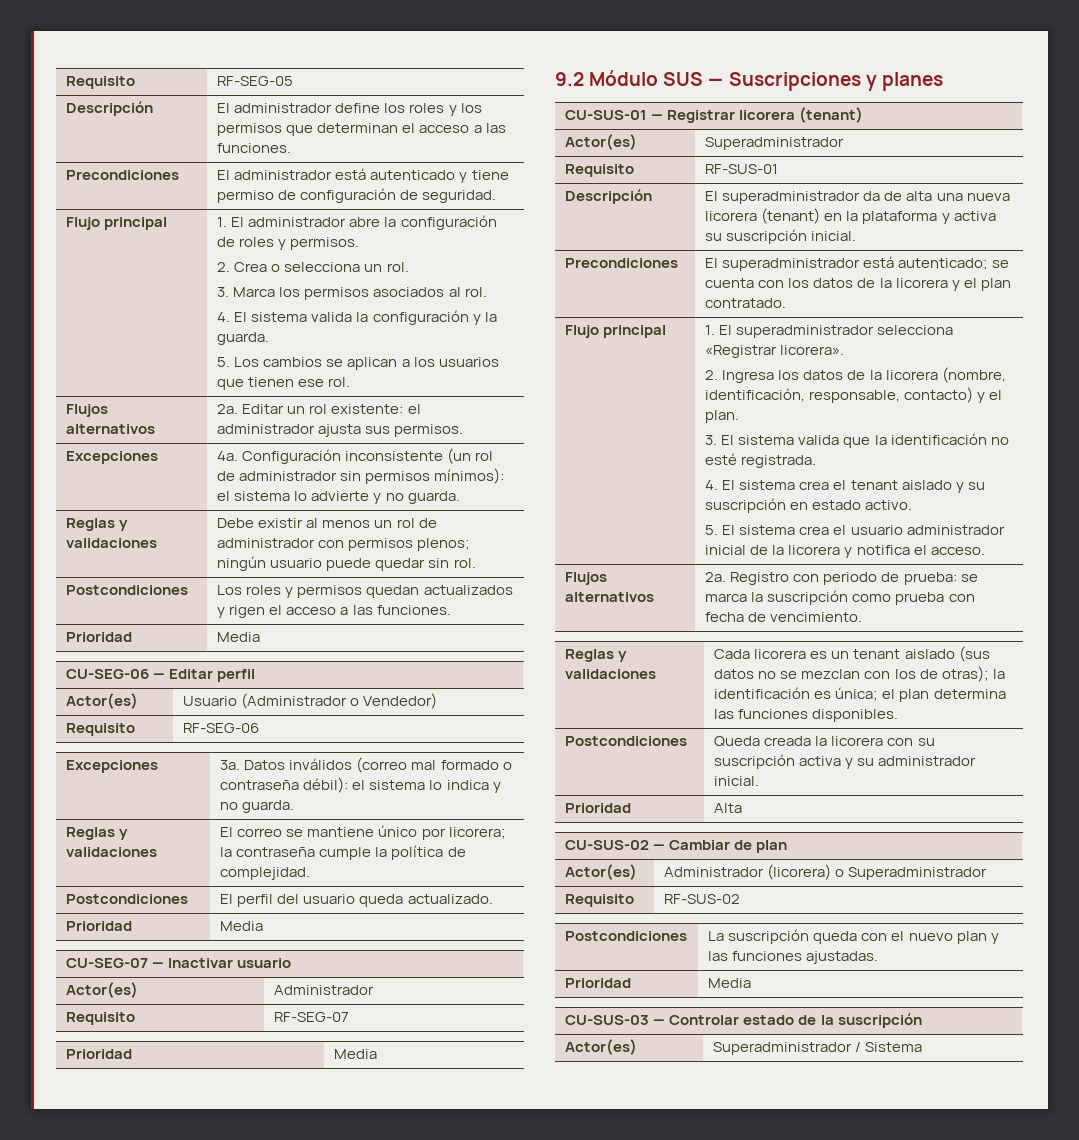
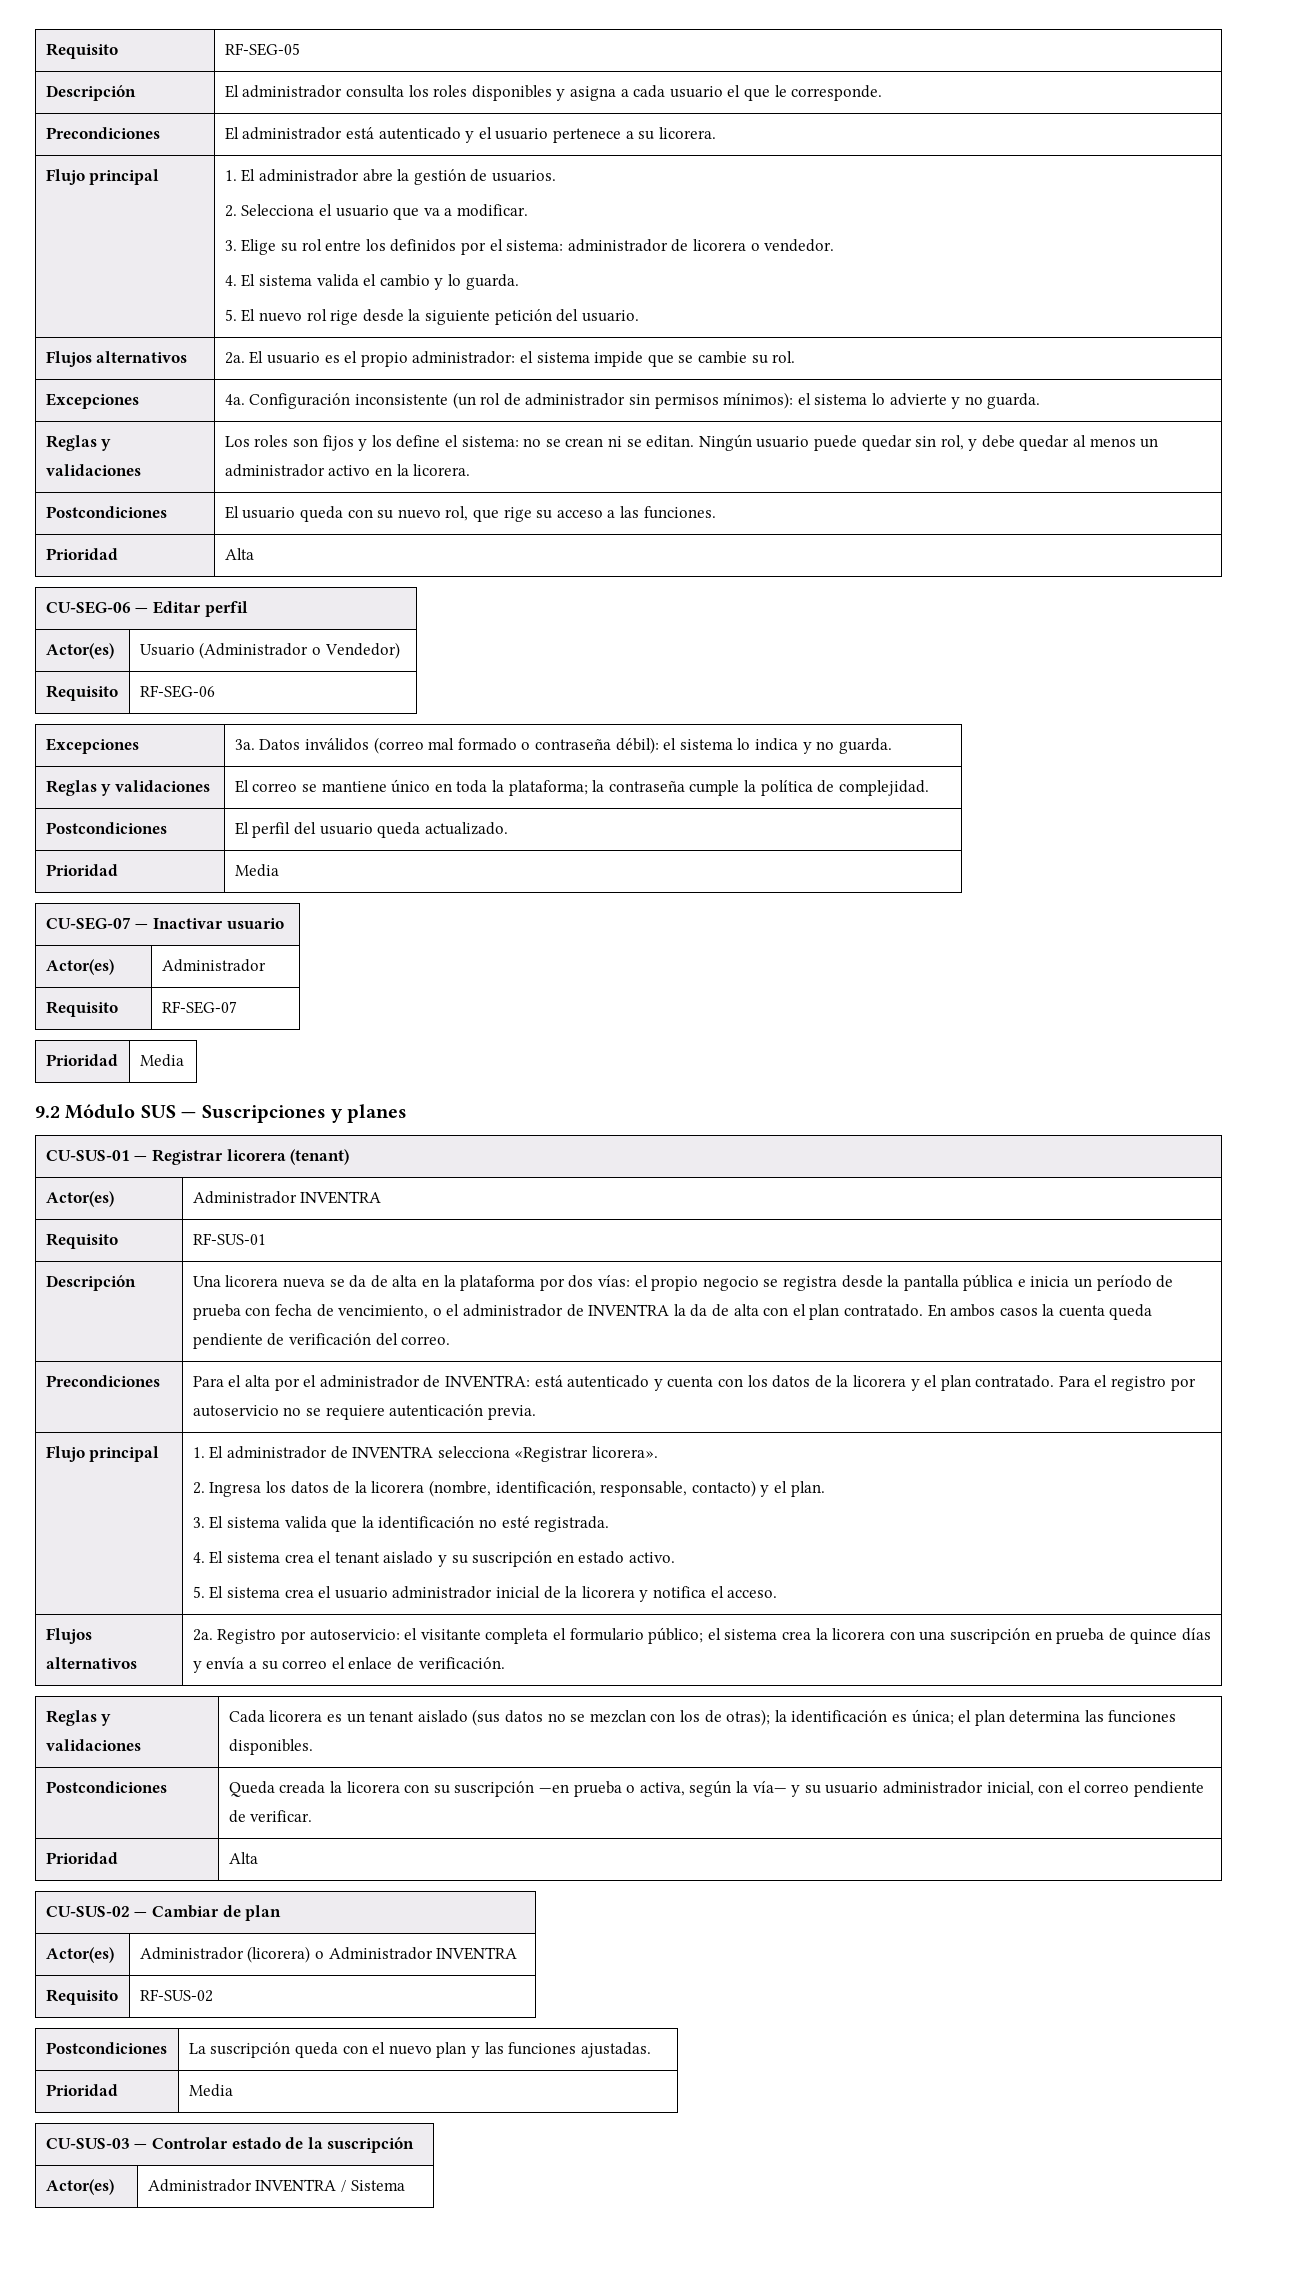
[335,103,381,113] define -> [346,85,405,98] consulta
[448,103,482,116] [217,123,506,136] [217,143,292,153] y los permisos que determinan el acceso a las funciones. -> [471,85,883,101] disponibles y asigna a cada usuario el que le corresponde.
[471,170,509,180] [217,188,497,203] tiene permiso de configuración de seguridad. -> [478,127,716,143] el usuario pertenece a su licorera.
[400,215,497,230] [217,237,360,250] [217,262,409,272] [217,287,487,300] [217,310,497,325] [217,332,270,345] [217,357,499,370] [217,377,351,390] [66,404,109,417] [66,424,156,434] [217,404,421,414] [217,424,464,437] configuración de roles y permisos. // 2. Crea o selecciona un rol. // 3. Marca los permisos asociados al rol. // 4. El sistema valida la configuración y la guarda. // 5. Los cambios se aplican a los usuarios que tienen ese rol. // Flujos alternativos | 2a. Editar un rol existente: el administrador ajusta sus permisos. -> [413,169,557,185] [224,204,529,220] [224,239,835,255] [224,274,519,290] [224,309,639,325] [45,351,188,367] [224,351,796,367] gestión de usuarios. // 2. Selecciona el usuario que va a modificar. // 3. Elige su rol entre los definidos por el sistema: administrador de licorera o vendedor. // 4. El sistema valida el cambio y lo guarda. // 5. El nuevo rol rige desde la siguiente petición del usuario. // Flujos alternativos | 2a. El usuario es el propio administrador: el sistema impide que se cambie su rol.
[217,518,437,528] [217,538,471,551] [217,556,476,571] [66,585,189,595] [217,585,513,598] [217,605,283,618] Debe existir al menos un rol de administrador con permisos plenos; ningún usuario puede quedar sin rol. // Postcondiciones | Los roles y permisos quedan actualizados y rigen el -> [224,434,1159,451] [224,464,471,477] [45,506,167,518] [224,506,553,522] Los roles son fijos y los define el sistema: no se crean ni se editan. Ningún usuario puede quedar sin rol, y debe quedar al menos un administrador activo en la licorera. // Postcondiciones | El usuario queda con su nuevo rol, que rige su
[217,632,261,642] Media -> [224,548,254,560] Alta
[421,827,506,840] por licorera; -> [434,780,588,796] en toda la plataforma;
[705,137,845,150] Superadministrador -> [192,1191,382,1204] Administrador INVENTRA
[705,191,1010,204] [705,208,996,224] [705,229,857,244] [565,258,679,268] [705,256,1010,271] El superadministrador da de alta una nueva licorera (tenant) en la plataforma y activa su suscripción inicial. // Precondiciones | El superadministrador está autenticado; se -> [192,1274,1174,1291] [192,1304,1153,1320] [192,1333,451,1349] [45,1375,160,1387] [192,1375,663,1391] Una licorera nueva se da de alta en la plataforma por dos vías: el propio negocio se registra desde la pantalla pública e inicia un período de prueba con fecha de vencimiento, o el administrador de INVENTRA la da de alta con el plan contratado. En ambos casos la cuenta queda pendiente de verificación del correo. // Precondiciones | Para el alta por el administrador de INVENTRA: está autenticado y
[565,325,667,338] [705,325,875,338] // Flujo principal | 1. El superadministrador -> [1058,1375,1196,1391] [192,1404,536,1420] [45,1446,160,1462] [192,1446,434,1459] Para el registro por autoservicio no se requiere autenticación previa. // Flujo principal | 1. El administrador de INVENTRA
[793,572,978,585] [705,590,975,605] [705,612,863,622] con periodo de prueba: se marca la suscripción como prueba con fecha de vencimiento. -> [281,1627,1211,1644] [192,1657,505,1673] por autoservicio: el visitante completa el formulario público; el sistema crea la licorera con una suscripción en prueba de quince días y envía a su correo el enlace de verificación.
[799,756,977,769] [714,776,760,786] activa y su administrador inicial. -> [539,1780,1204,1797] [228,1810,313,1823] —en prueba o activa, según la vía— y su usuario administrador inicial, con el correo pendiente de verificar.
[848,867,988,880] Superadministrador -> [328,1947,518,1960] Administrador INVENTRA
[713,1042,853,1055] Superadministrador -> [147,2179,337,2192] Administrador INVENTRA

